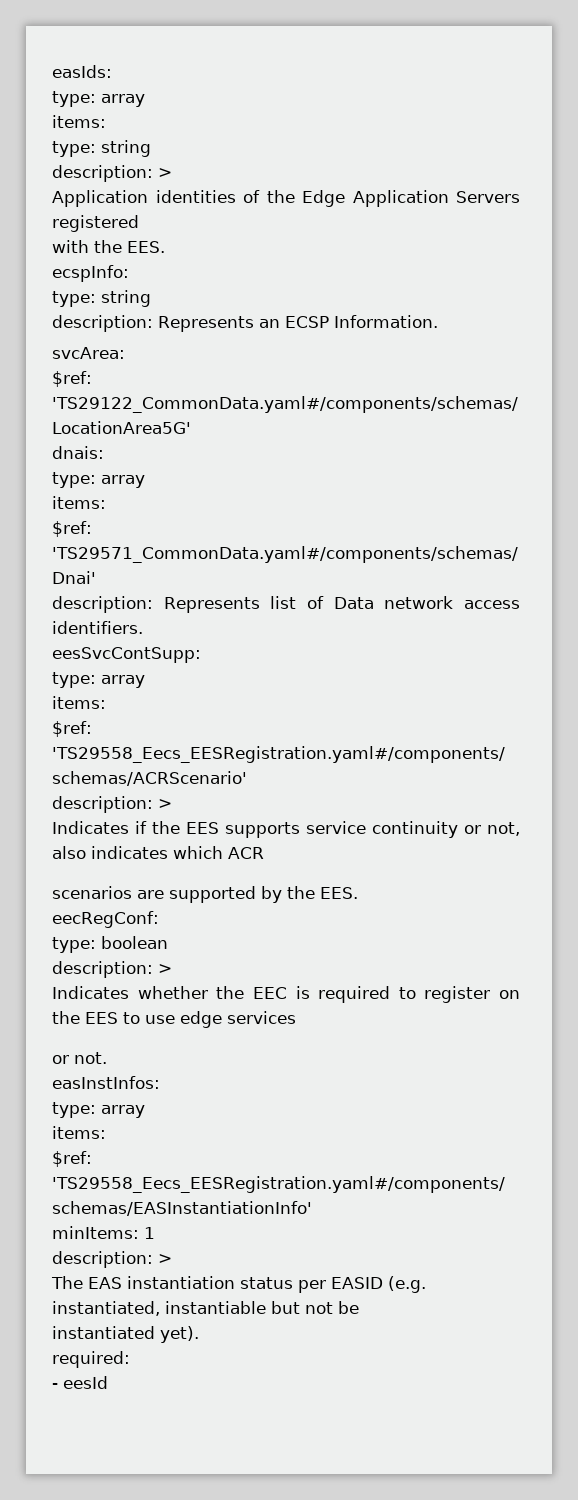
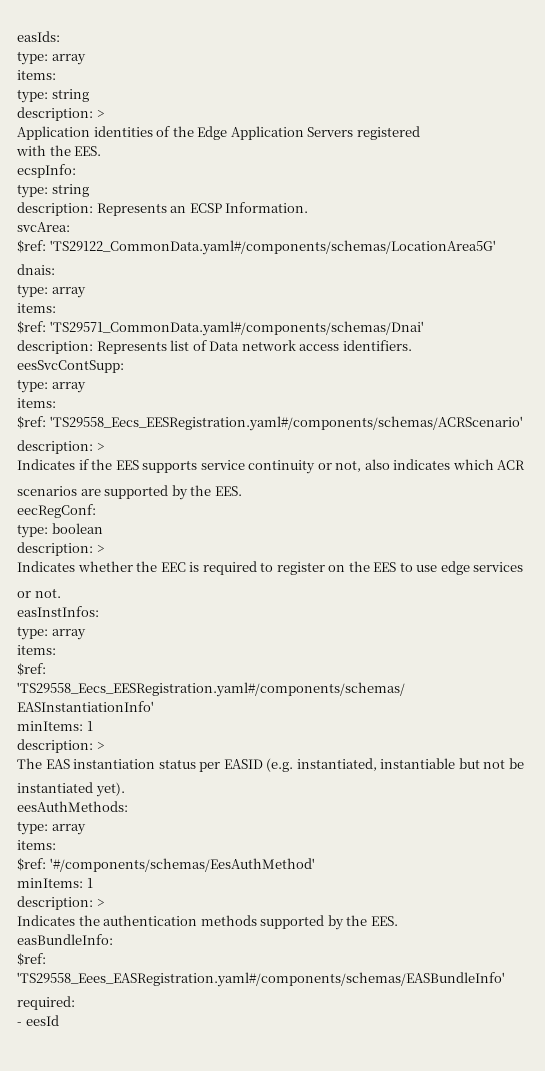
(199, 1334) none -> [17,801,128,812] [17,821,86,835] [17,840,56,850] [17,858,315,872] [17,878,93,888] [17,896,105,910] [17,915,398,930] [17,934,113,945] [17,953,46,966] [17,972,505,987] // eesAuthMethods: // type: array // items: // $ref: '#/components/schemas/EesAuthMethod' // minItems: 1 // description: > // Indicates the authentication methods supported by the EES. // easBundleInfo: // $ref: 'TS29558_Eees_EASRegistration.yaml#/components/schemas/EASBundleInfo'

